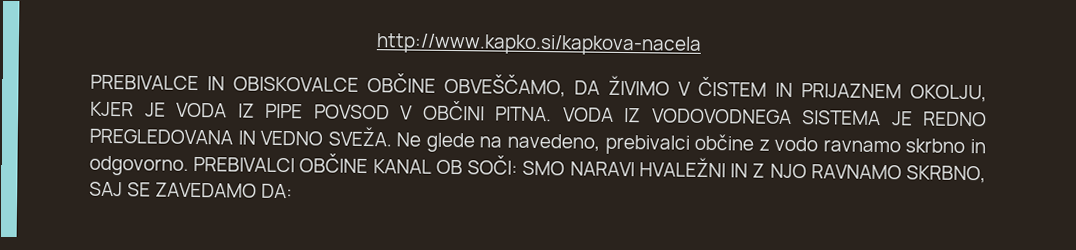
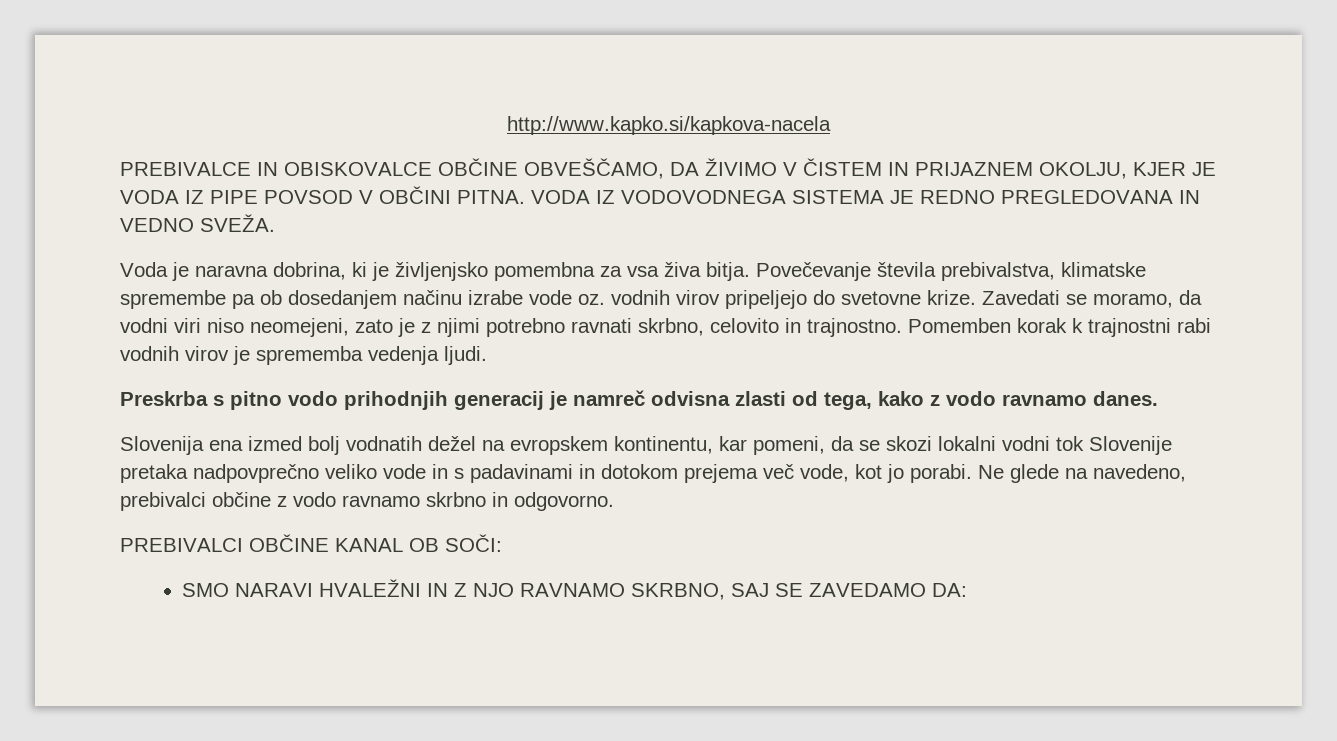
(392, 136) none -> [120,262,1146,281] [120,290,1202,309] [120,318,1211,337] [120,346,487,365] [120,390,1158,410] [120,436,1172,455] [120,464,972,483] // Voda je naravna dobrina, ki je življenjsko pomembna za vsa živa bitja. Povečevanje števila prebivalstva, klimatske spremembe pa ob dosedanjem načinu izrabe vode oz. vodnih virov pripeljejo do svetovne krize. Zavedati se moramo, da vodni viri niso neomejeni, zato je z njimi potrebno ravnati skrbno, celovito in trajnostno. Pomemben korak k trajnostni rabi vodnih virov je sprememba vedenja ljudi. // Preskrba s pitno vodo prihodnjih generacij je namreč odvisna zlasti od tega, kako z vodo ravnamo danes. // Slovenija ena izmed bolj vodnatih dežel na evropskem kontinentu, kar pomeni, da se skozi lokalni vodni tok Slovenije pretaka nadpovprečno veliko vode in s padavinami in dotokom prejema več vode, kot jo porabi.
(189, 165) none -> (614, 501) //
(519, 165) none -> (502, 543) //

